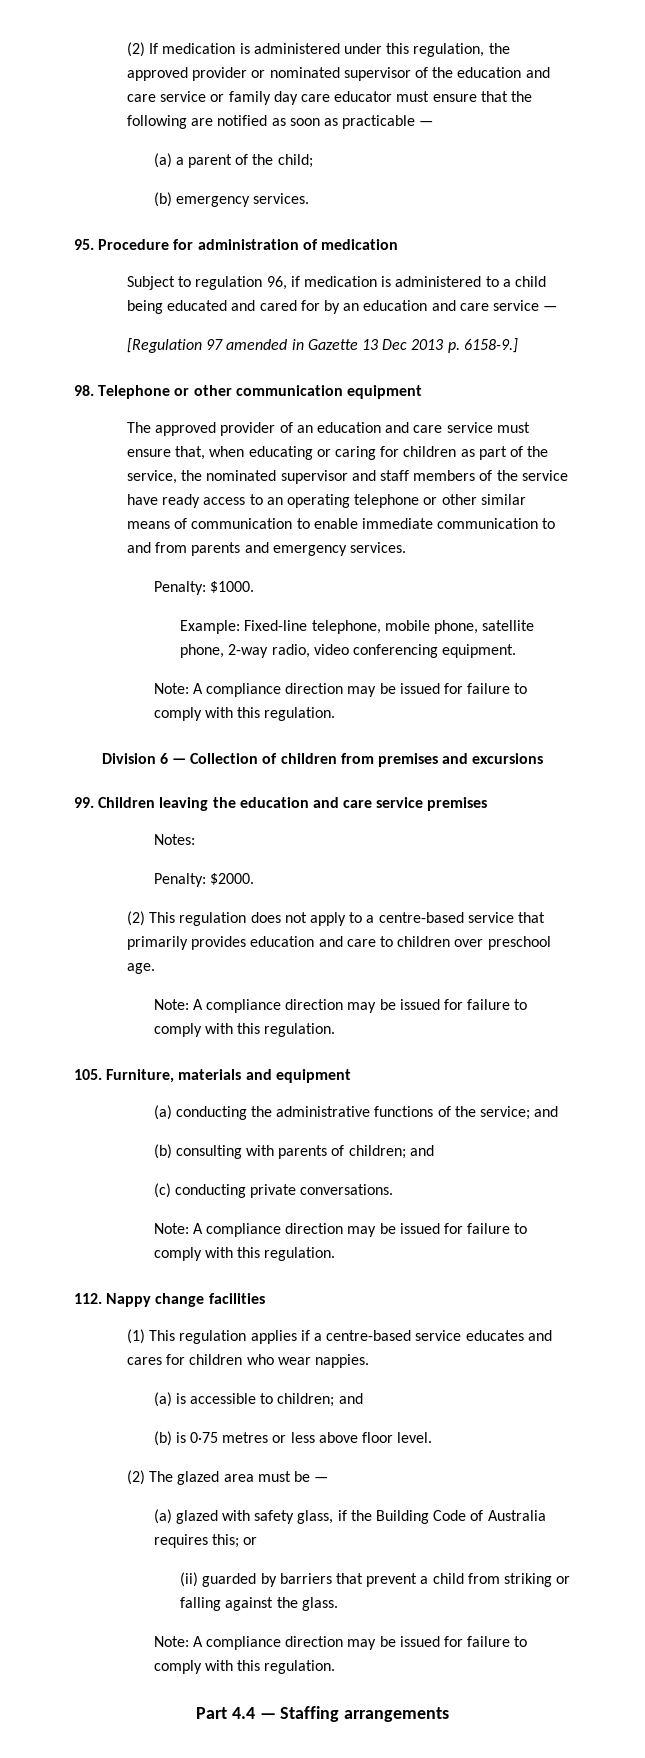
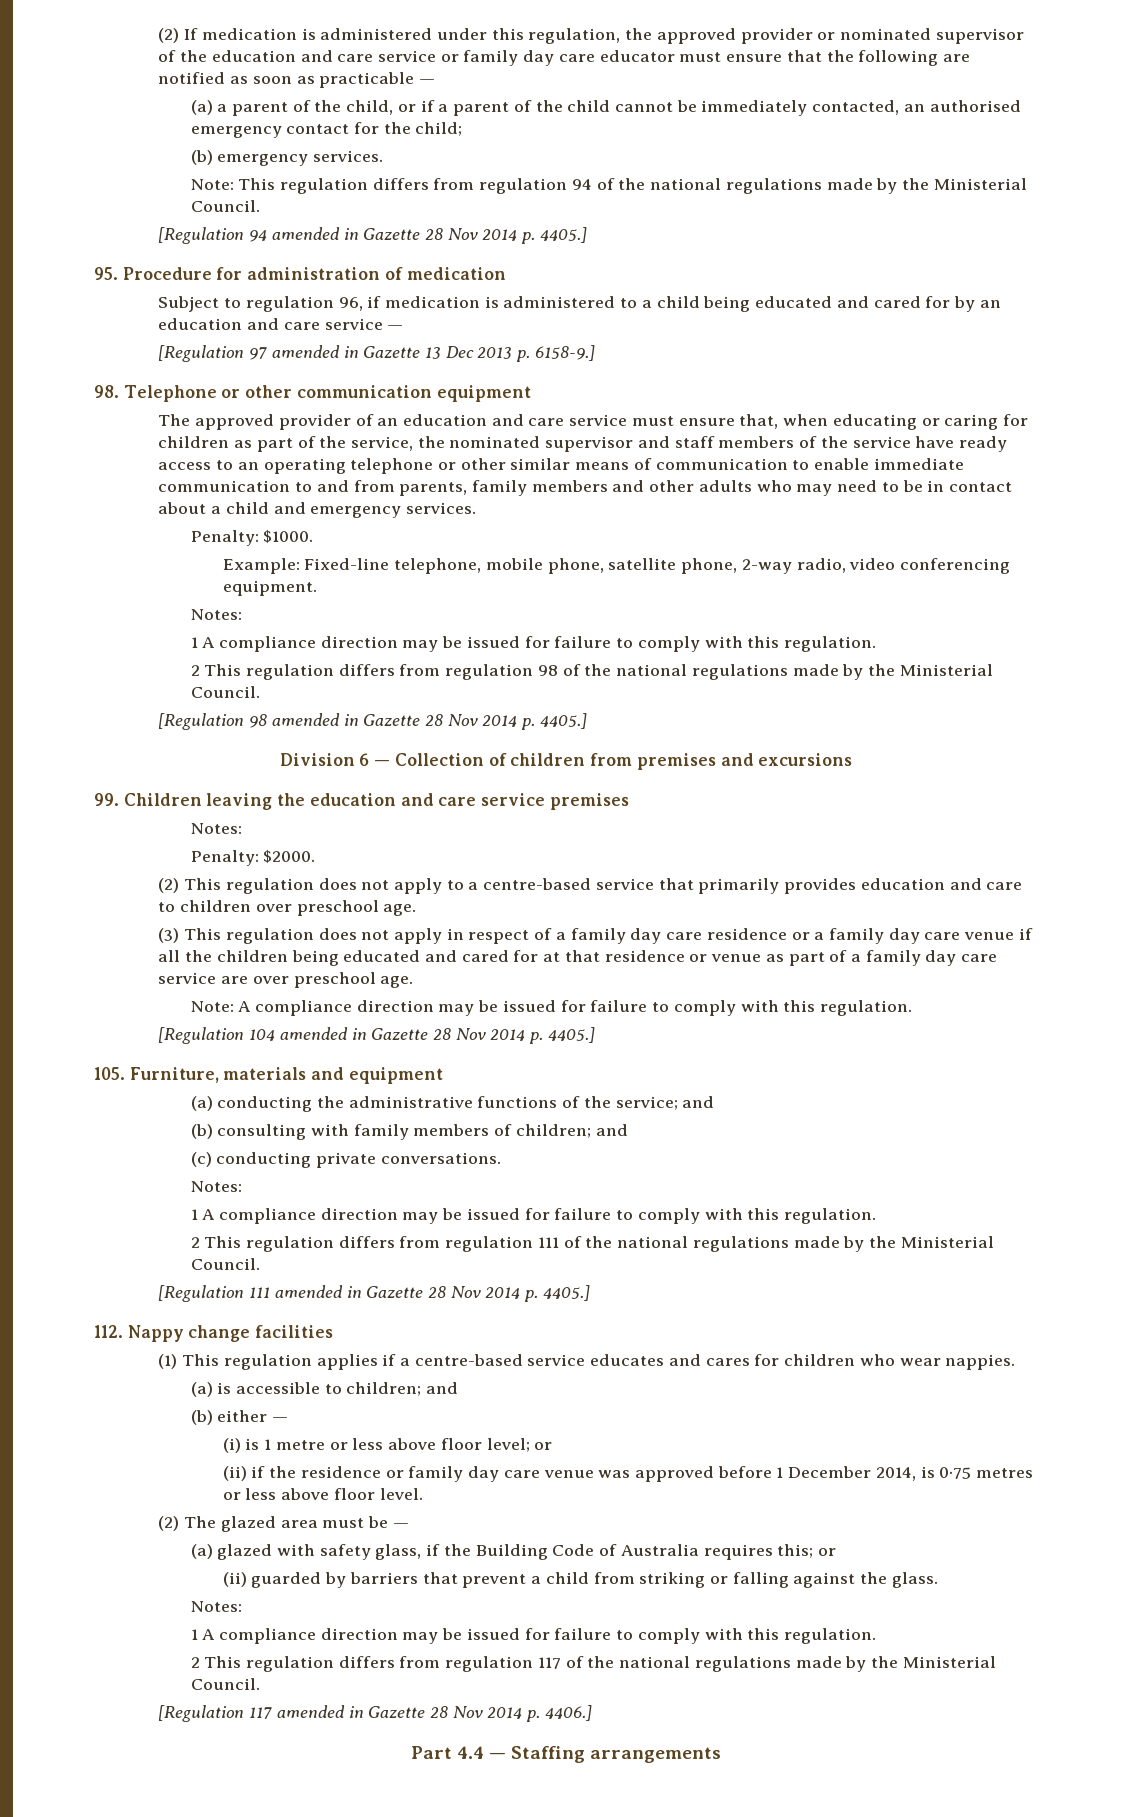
[277,154,313,168] [153,192,310,207] child; // (b) emergency services. -> [346,100,1021,116] [190,122,463,138] [190,150,384,166] [190,178,1027,194] [190,200,260,212] [158,227,587,244] child, or if a parent of the child cannot be immediately contacted, an authorised emergency contact for the child; // (b) emergency services. // Note: This regulation differs from regulation 94 of the national regulations made by the Ministerial Council. // [Regulation 94 amended in Gazette 28 Nov 2014 p. 4405.]
[191,542,241,556] parents -> [399,480,1012,496] [158,502,269,514] parents, family members and other adults who may need to be in contact about a child
[153,683,189,694] Note: -> [190,609,242,620] [190,637,198,648] Notes: // 1
(336, 714) none -> [190,664,993,680] [190,686,260,698] [158,713,587,730] // 2 This regulation differs from regulation 98 of the national regulations made by the Ministerial Council. // [Regulation 98 amended in Gazette 28 Nov 2014 p. 4405.]
(156, 968) none -> [158,928,1033,944] [158,950,998,966] [158,972,414,988] // (3) This regulation does not apply in respect of a family day care residence or a family day care venue if all the children being educated and cared for at that residence or venue as part of a family day care service are over preschool age.
(336, 1030) none -> [158,1027,595,1044] // [Regulation 104 amended in Gazette 28 Nov 2014 p. 4405.]
[278,1145,328,1159] parents -> [353,1124,490,1140] family members
[153,1223,189,1234] Note: -> [190,1181,242,1192] [190,1209,198,1220] Notes: // 1
(336, 1254) none -> [190,1236,994,1252] [190,1258,260,1270] [158,1285,590,1302] // 2 This regulation differs from regulation 111 of the national regulations made by the Ministerial Council. // [Regulation 111 amended in Gazette 28 Nov 2014 p. 4405.]
(172, 1438) none -> [217,1410,289,1422] [222,1438,553,1453] [222,1466,916,1482] either — // (i) is 1 metre or less above floor level; or // (ii) if the residence or family day care venue was approved before 1 December 2014,
[153,1636,189,1647] Note: -> [190,1601,242,1612] [190,1629,198,1640] Notes: // 1
(336, 1667) none -> [190,1656,996,1672] [190,1678,260,1690] [158,1705,592,1722] // 2 This regulation differs from regulation 117 of the national regulations made by the Ministerial Council. // [Regulation 117 amended in Gazette 28 Nov 2014 p. 4406.]

